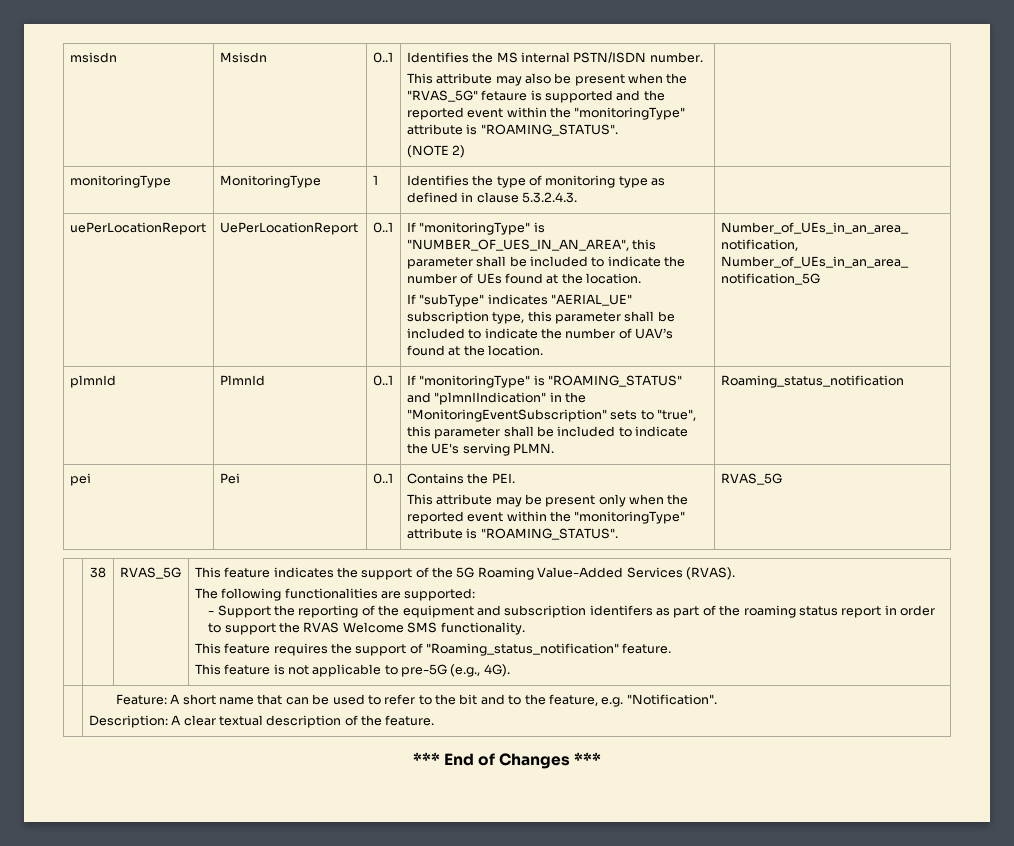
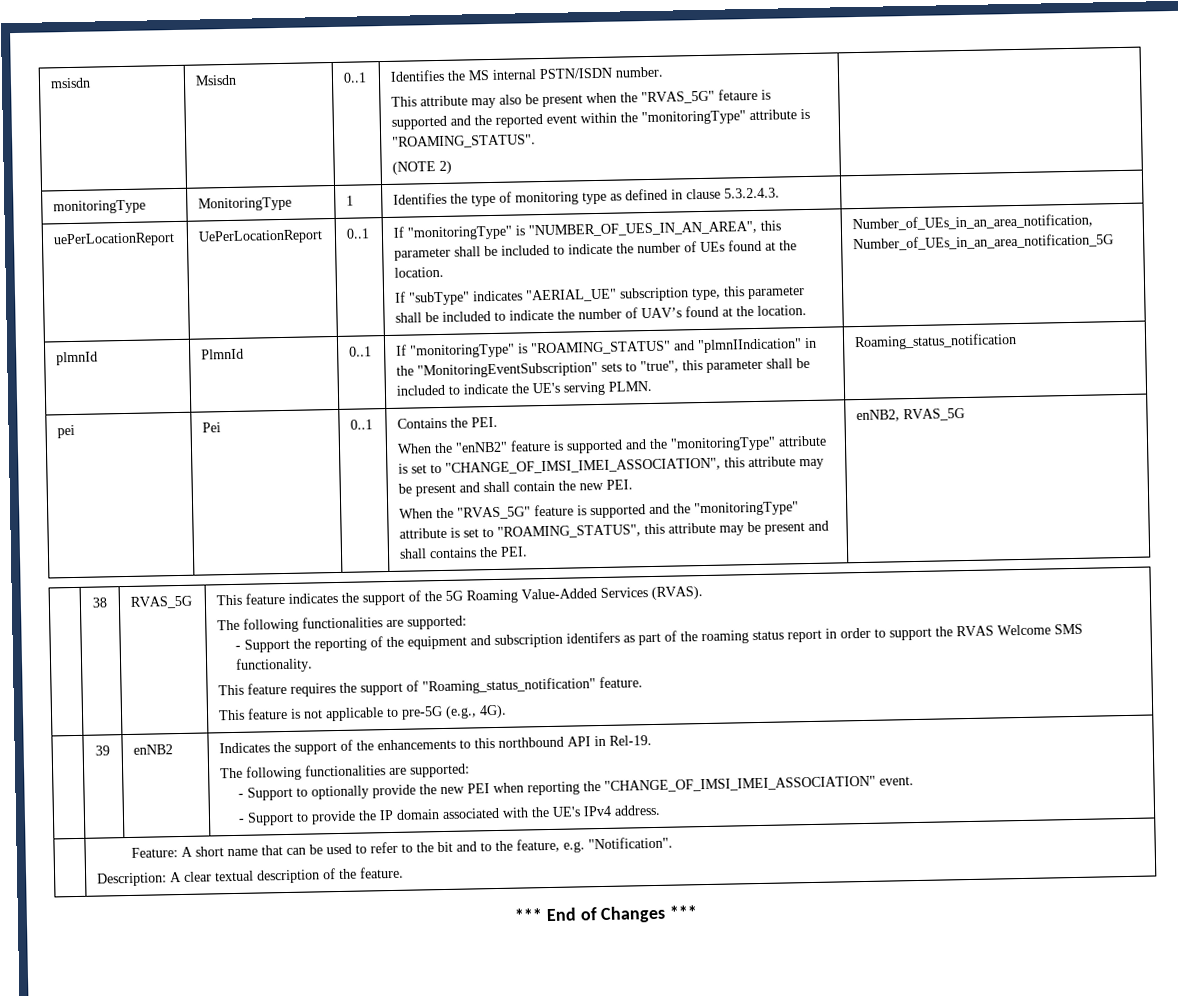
[406,494,689,507] [406,511,686,524] [406,528,618,540] This attribute may be present only when the reported event within the "monitoringType" attribute is "ROAMING_STATUS". | -> [397,435,828,454] [398,456,825,475] [398,479,634,497] [399,501,800,520] [399,520,830,539] [399,546,529,559] [856,409,901,423] When the "enNB2" feature is supported and the "monitoringType" attribute is set to "CHANGE_OF_IMSI_IMEI_ASSOCIATION", this attribute may be present and shall contain the new PEI. // When the "RVAS_5G" feature is supported and the "monitoringType" attribute is set to "ROAMING_STATUS", this attribute may be present and shall contains the PEI. | enNB2,
(510, 670) none -> [95,745,110,756] [133,744,174,755] [219,735,653,755] [220,763,471,781] [237,775,914,801] [238,804,661,826] // | 39 | enNB2 | Indicates the support of the enhancements to this northbound API in Rel-19. // The following functionalities are supported: // - Support to optionally provide the new PEI when reporting the "CHANGE_OF_IMSI_IMEI_ASSOCIATION" event. // - Support to provide the IP domain associated with the UE's IPv4 address.

